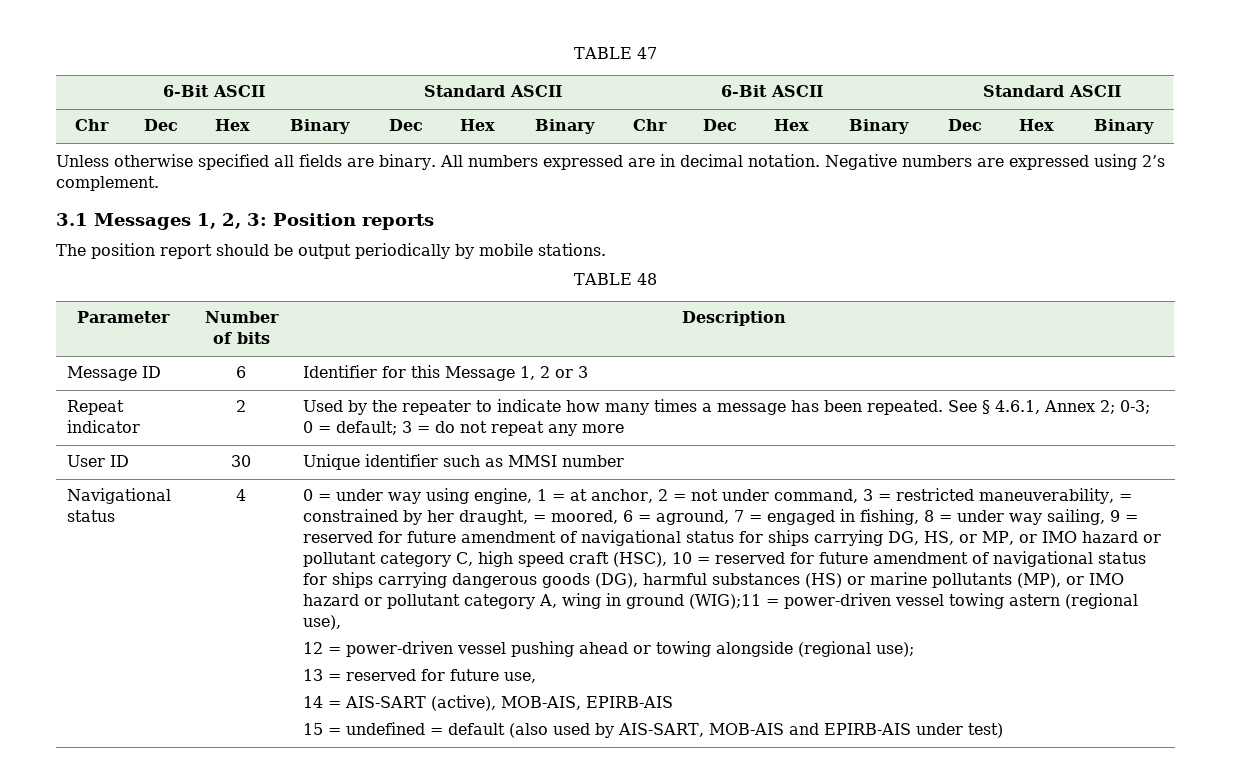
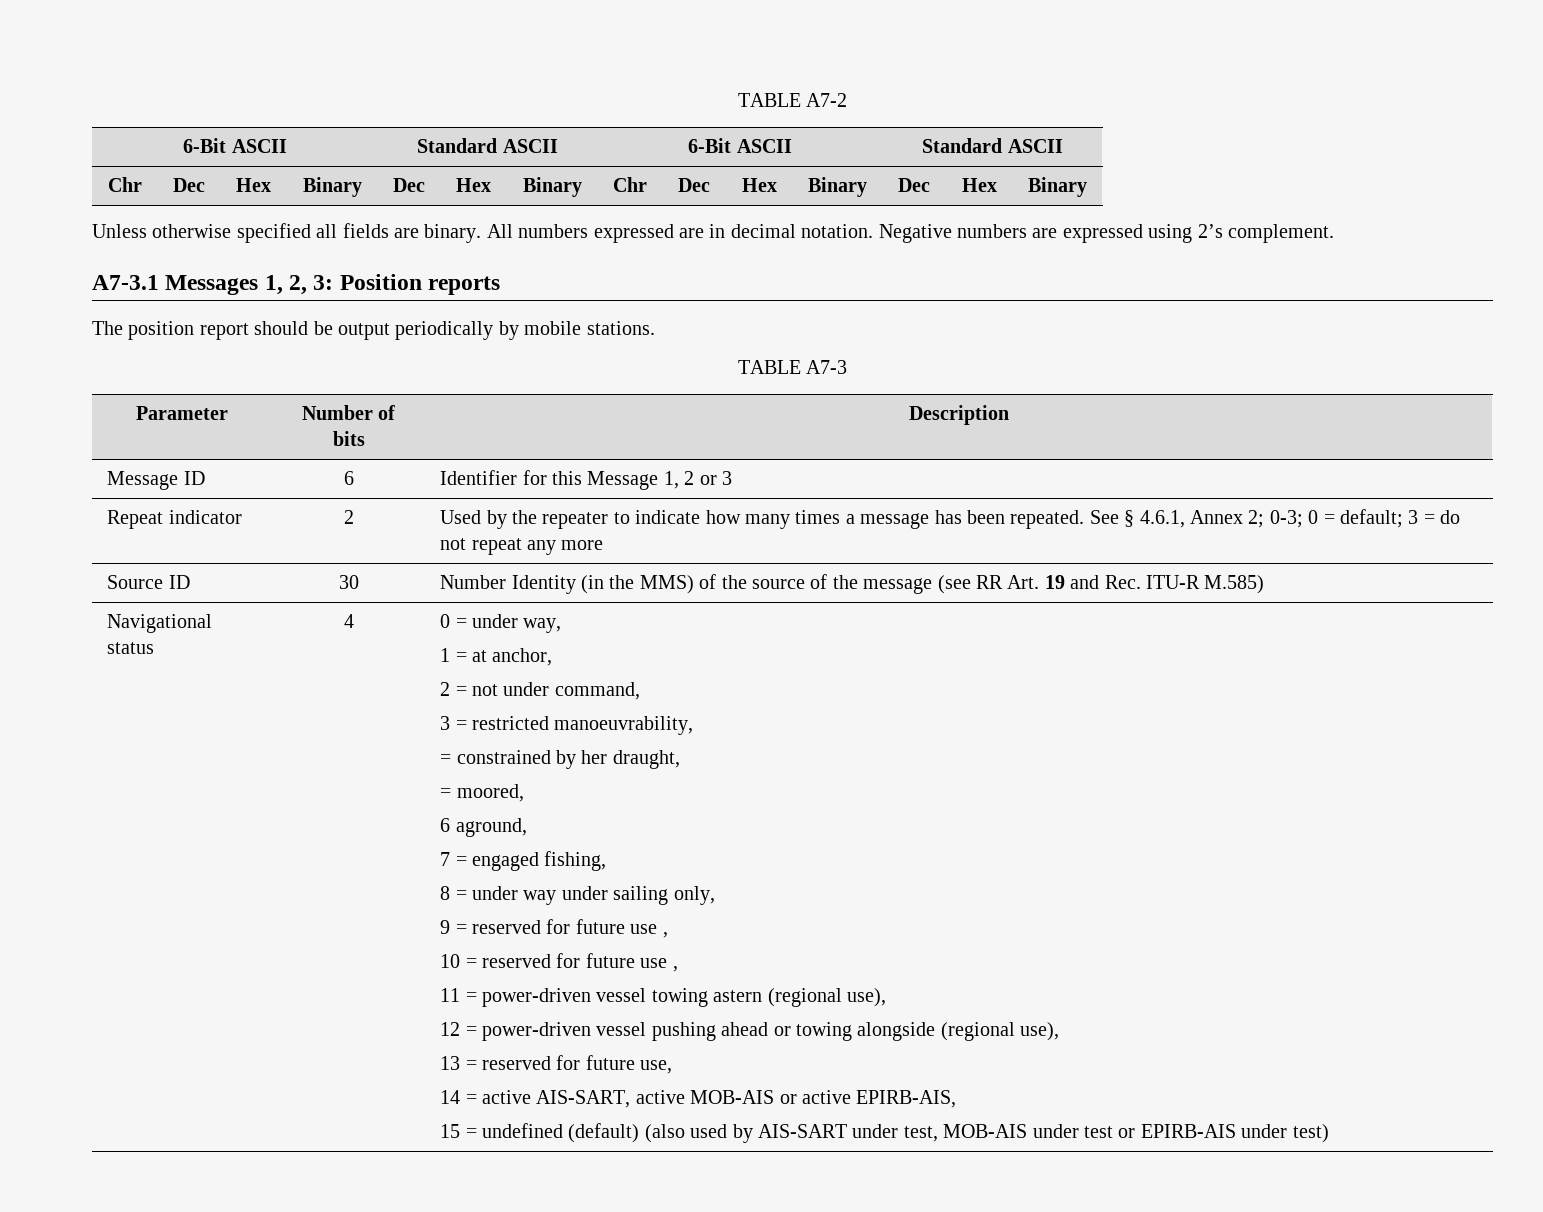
[574,47,657,59] TABLE 47 -> [737,93,848,107] TABLE A7-2
[56,213,88,226] 3.1 -> [92,275,159,290] A7-3.1
[636,273,657,285] 48 -> [806,360,848,374] A7-3
[67,455,106,467] User -> [107,575,164,589] Source
[303,454,625,470] Unique identifier such as MMSI number -> [440,574,1265,594] Number Identity (in the MMS) of the source of the message (see RR Art. 19 and Rec. ITU-R M.585)
[388,488,533,504] way using engine, -> [523,618,562,633] way, //
(654, 496) none -> (553, 657) //
(859, 496) none -> (640, 691) //
[979,488,1115,504] maneuverability, -> [554,716,694,735] manoeuvrability, //
(529, 517) none -> (680, 759) //
[623,510,652,522] 6 = -> [440,818,451,832] // 6
(730, 517) none -> (527, 827) //
[840,509,856,522] in -> (539, 861) none
(920, 517) none -> (607, 861) //
[1047,509,1106,525] sailing, -> [561,886,715,905] under sailing only, //
[461,530,1162,546] [303,551,668,567] amendment of navigational status for ships carrying DG, HS, or MP, or IMO hazard or pollutant category C, high speed craft (HSC), -> [630,924,668,938] use , //
[873,551,1147,567] [303,572,1125,588] [303,593,762,609] amendment of navigational status for ships carrying dangerous goods (DG), harmful substances (HS) or marine pollutants (MP), or IMO hazard or pollutant category A, wing in ground (WIG);11 -> [640,958,678,972] [440,988,461,1002] use , // 11
[876,642,915,657] use); -> [1020,1022,1060,1041] use),
[345,695,674,711] AIS-SART (active), MOB-AIS, EPIRB-AIS -> [481,1090,957,1108] active AIS-SART, active MOB-AIS or active EPIRB-AIS,
[430,723,506,735] = default -> [568,1123,640,1143] (default)
[618,723,820,737] AIS-SART, MOB-AIS and -> [757,1124,1136,1142] AIS-SART under test, MOB-AIS under test or

